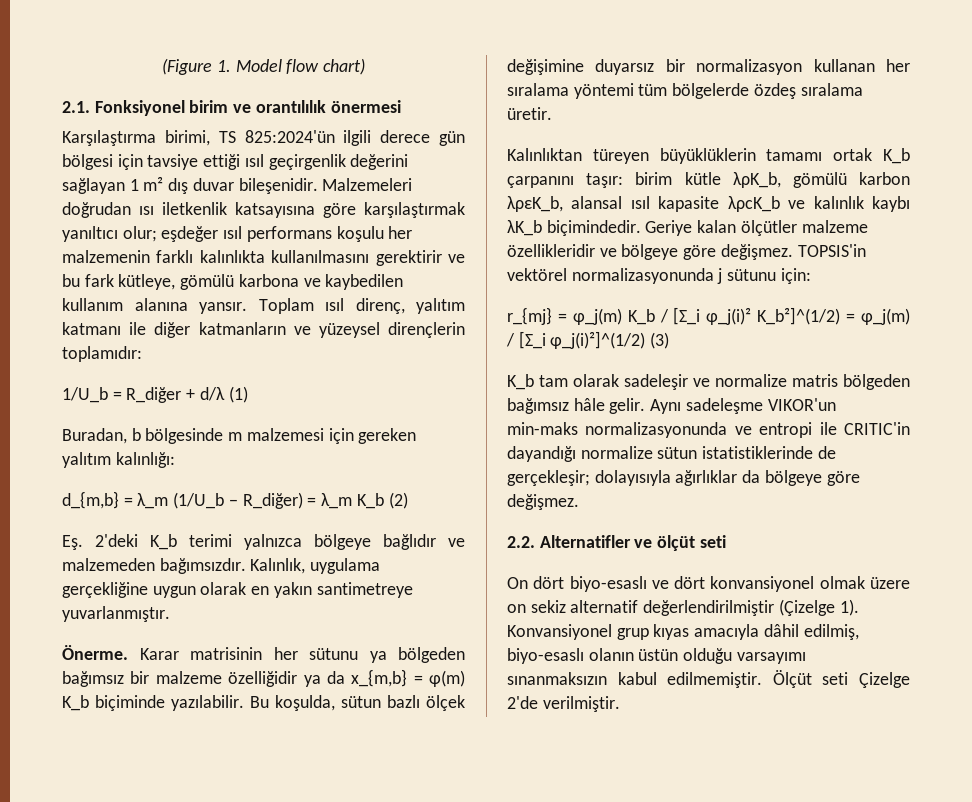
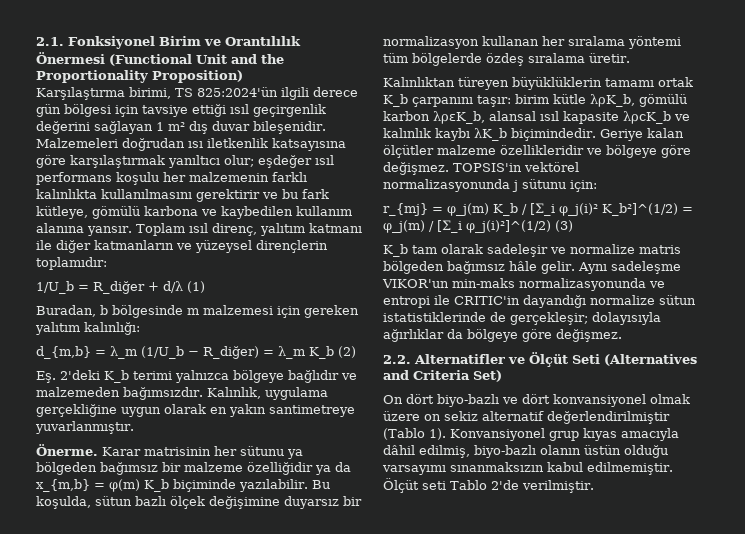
[162,58,365,75] [62,100,401,116] (Figure 1. Model flow chart) // 2.1. Fonksiyonel birim ve orantılılık önermesi -> [36,36,301,49] [36,52,284,66] [36,70,243,83] 2.1. Fonksiyonel Birim ve Orantılılık Önermesi (Functional Unit and the Proportionality Proposition)
[657,535,726,551] ölçüt seti -> [529,352,697,367] [383,370,502,382] Ölçüt Seti (Alternatives and Criteria Set)
[569,576,647,592] biyo-esaslı -> [437,394,499,407] biyo-bazlı
[778,599,835,616] (Çizelge -> [383,428,425,440] (Tablo
[507,648,584,664] biyo-esaslı -> [474,445,536,458] biyo-bazlı
[859,672,910,688] Çizelge -> [450,480,487,490] Tablo

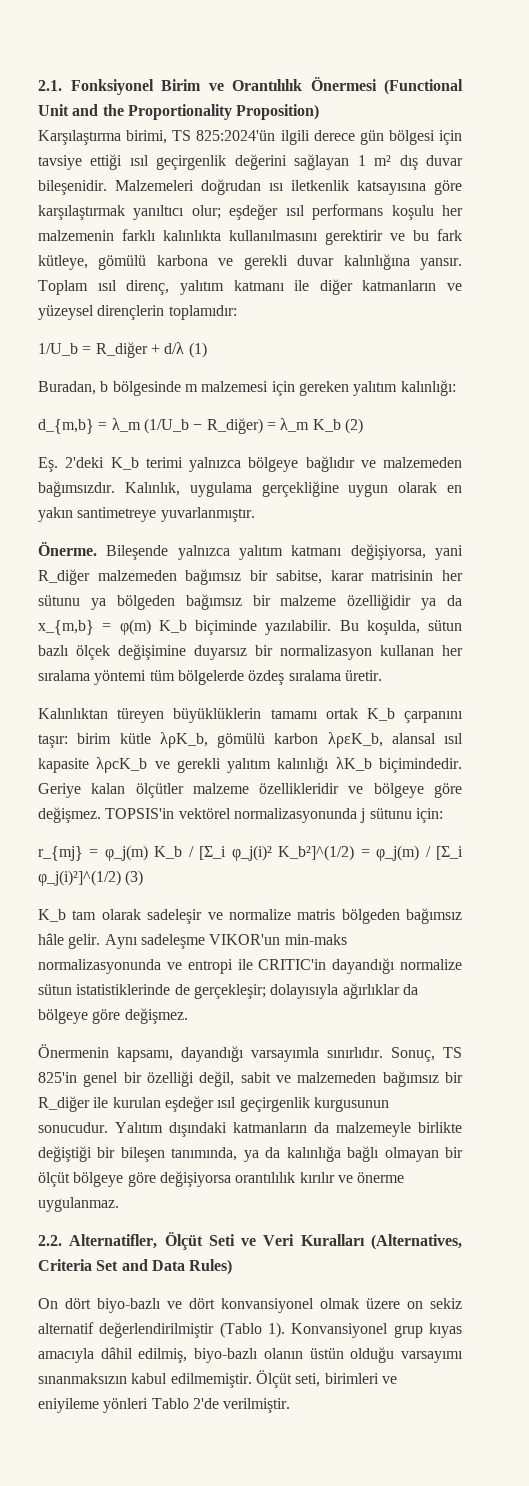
[221,206,352,219] [36,223,84,233] kaybedilen kullanım alanına -> [243,254,410,270] gerekli duvar kalınlığına
[102,447,141,456] Karar -> [106,544,463,560] [38,569,364,585] Bileşende yalnızca yalıtım katmanı değişiyorsa, yani R_diğer malzemeden bağımsız bir sabitse, karar
[383,128,470,141] kalınlık kaybı -> [176,757,330,773] gerekli yalıtım kalınlığı
[383,352,697,367] [383,370,502,382] 2.2. Alternatifler ve Ölçüt Seti (Alternatives and Criteria Set) -> [38,1044,462,1062] [38,1071,463,1087] [38,1096,389,1112] [38,1122,462,1137] [38,1146,464,1162] [38,1171,405,1187] [38,1197,119,1212] [38,1232,462,1250] [38,1259,233,1275] Önermenin kapsamı, dayandığı varsayımla sınırlıdır. Sonuç, TS 825'in genel bir özelliği değil, sabit ve malzemeden bağımsız bir R_diğer ile kurulan eşdeğer ısıl geçirgenlik kurgusunun sonucudur. Yalıtım dışındaki katmanların da malzemeyle birlikte değiştiği bir bileşen tanımında, ya da kalınlığa bağlı olmayan bir ölçüt bölgeye göre değişiyorsa orantılılık kırılır ve önerme uygulanmaz. // 2.2. Alternatifler, Ölçüt Seti ve Veri Kuralları (Alternatives, Criteria Set and Data Rules)
[422,481,446,490] seti -> [295,1373,397,1387] [38,1398,149,1413] seti, birimleri ve eniyileme yönleri

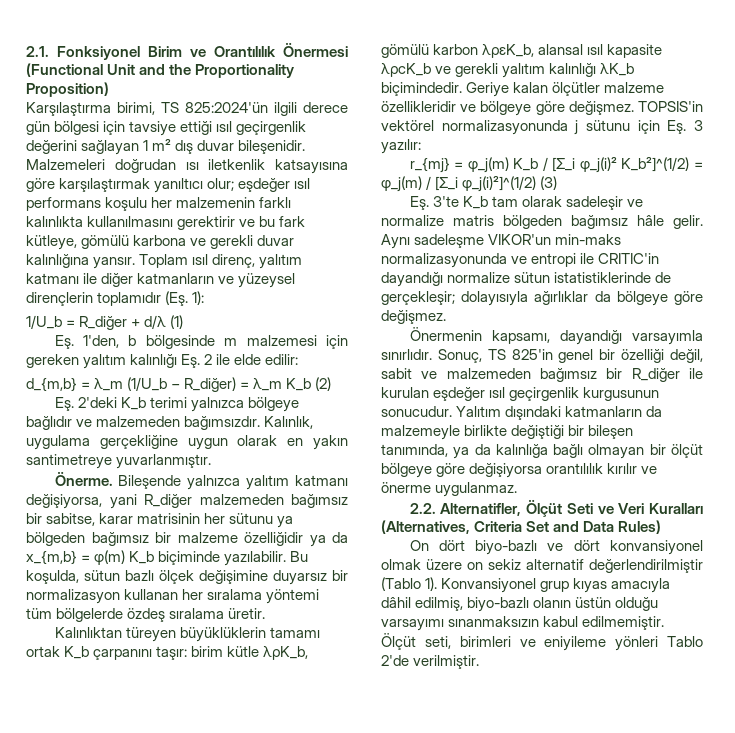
[168,305,237,320] toplamıdır: -> [97,291,205,306] toplamıdır (Eş. 1):
[38,381,96,395] Buradan, -> [54,335,120,349] Eş. 1'den,
[400,380,456,396] kalınlığı: -> [130,354,299,368] kalınlığı Eş. 2 ile elde edilir:
[415,808,443,823] için: -> [637,120,703,134] [381,139,421,154] için Eş. 3 yazılır:
(144, 878) none -> [409,196,459,210] Eş. 3'te

